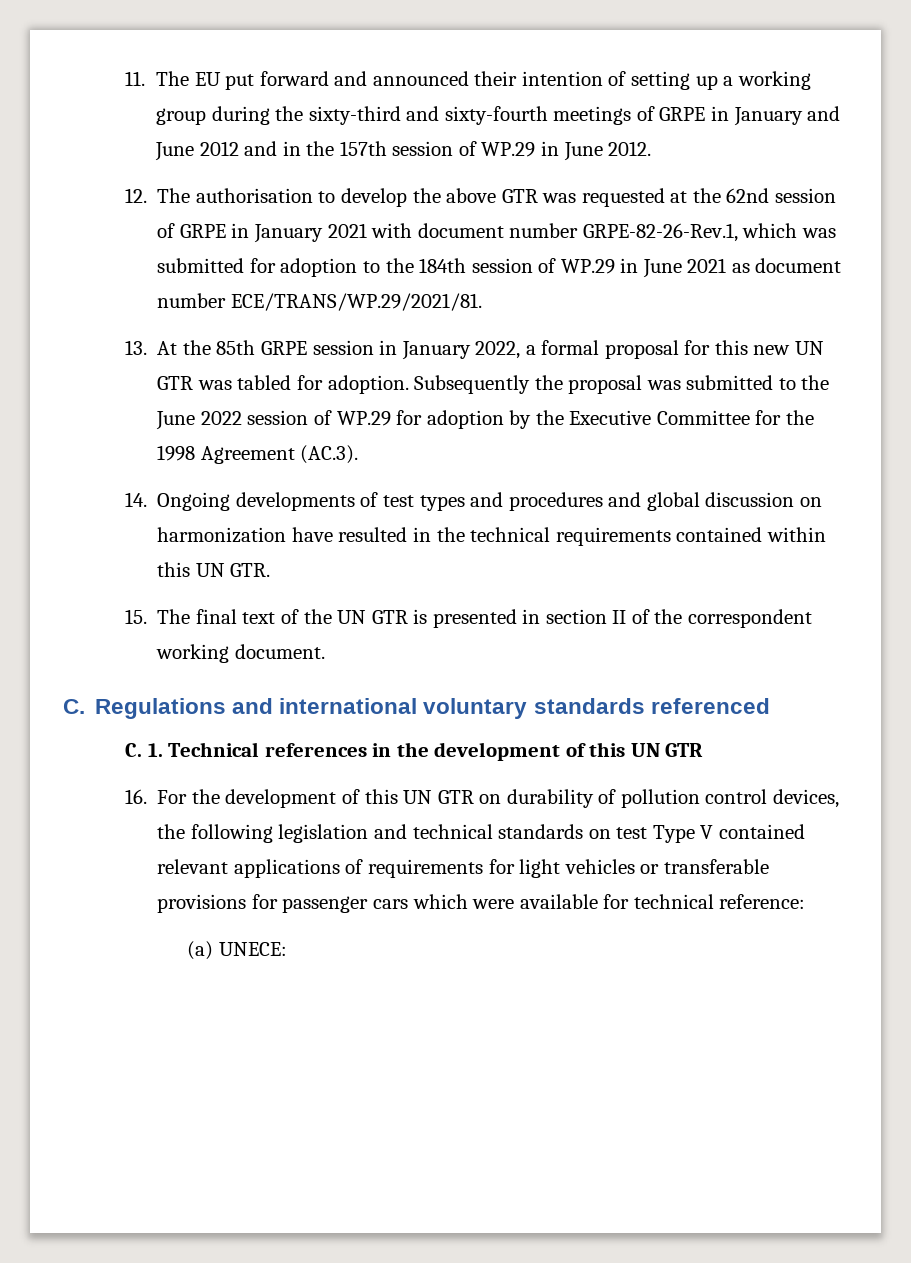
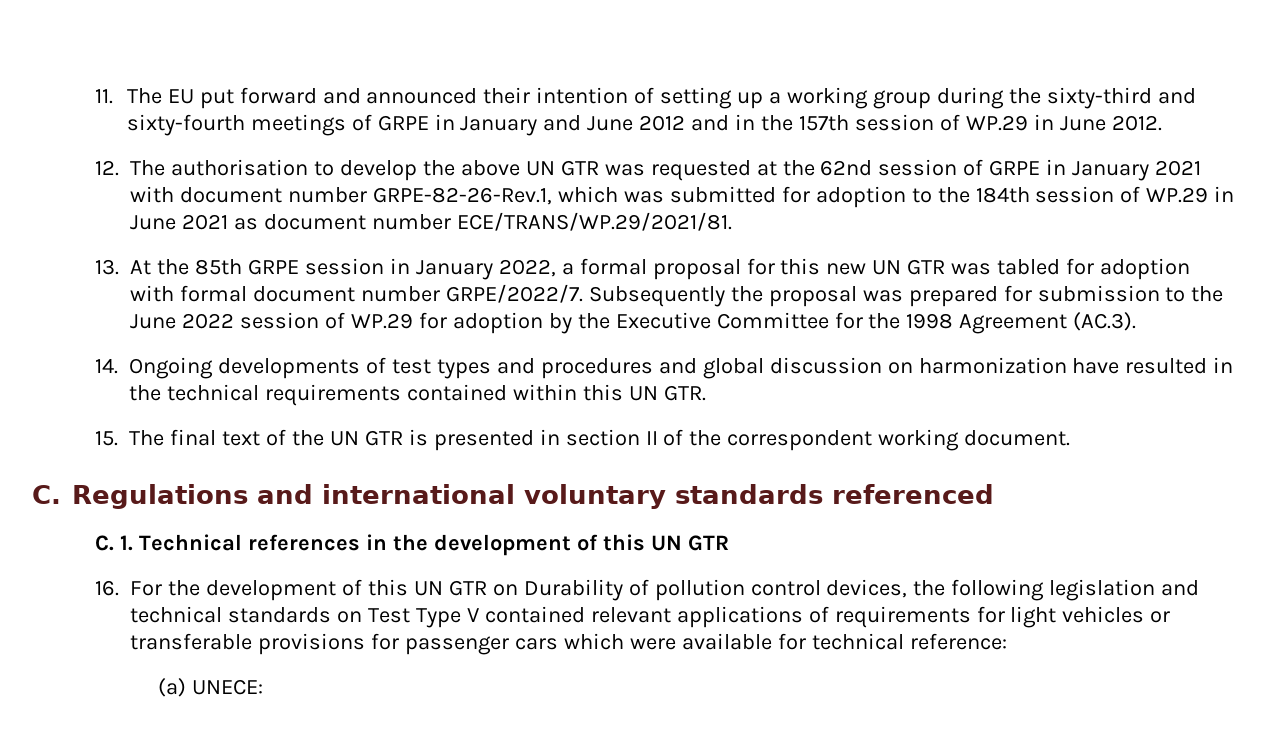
(497, 195) none -> [525,161,555,176] UN
[327,375,409,394] adoption. -> [1100,258,1191,280] [130,284,583,303] adoption with formal document number GRPE/2022/7.
[686,375,774,390] submitted -> [908,285,1160,307] prepared for submission
[506,789,594,808] durability -> [523,579,623,601] Durability
[616,827,648,839] test -> [368,608,411,623] Test

